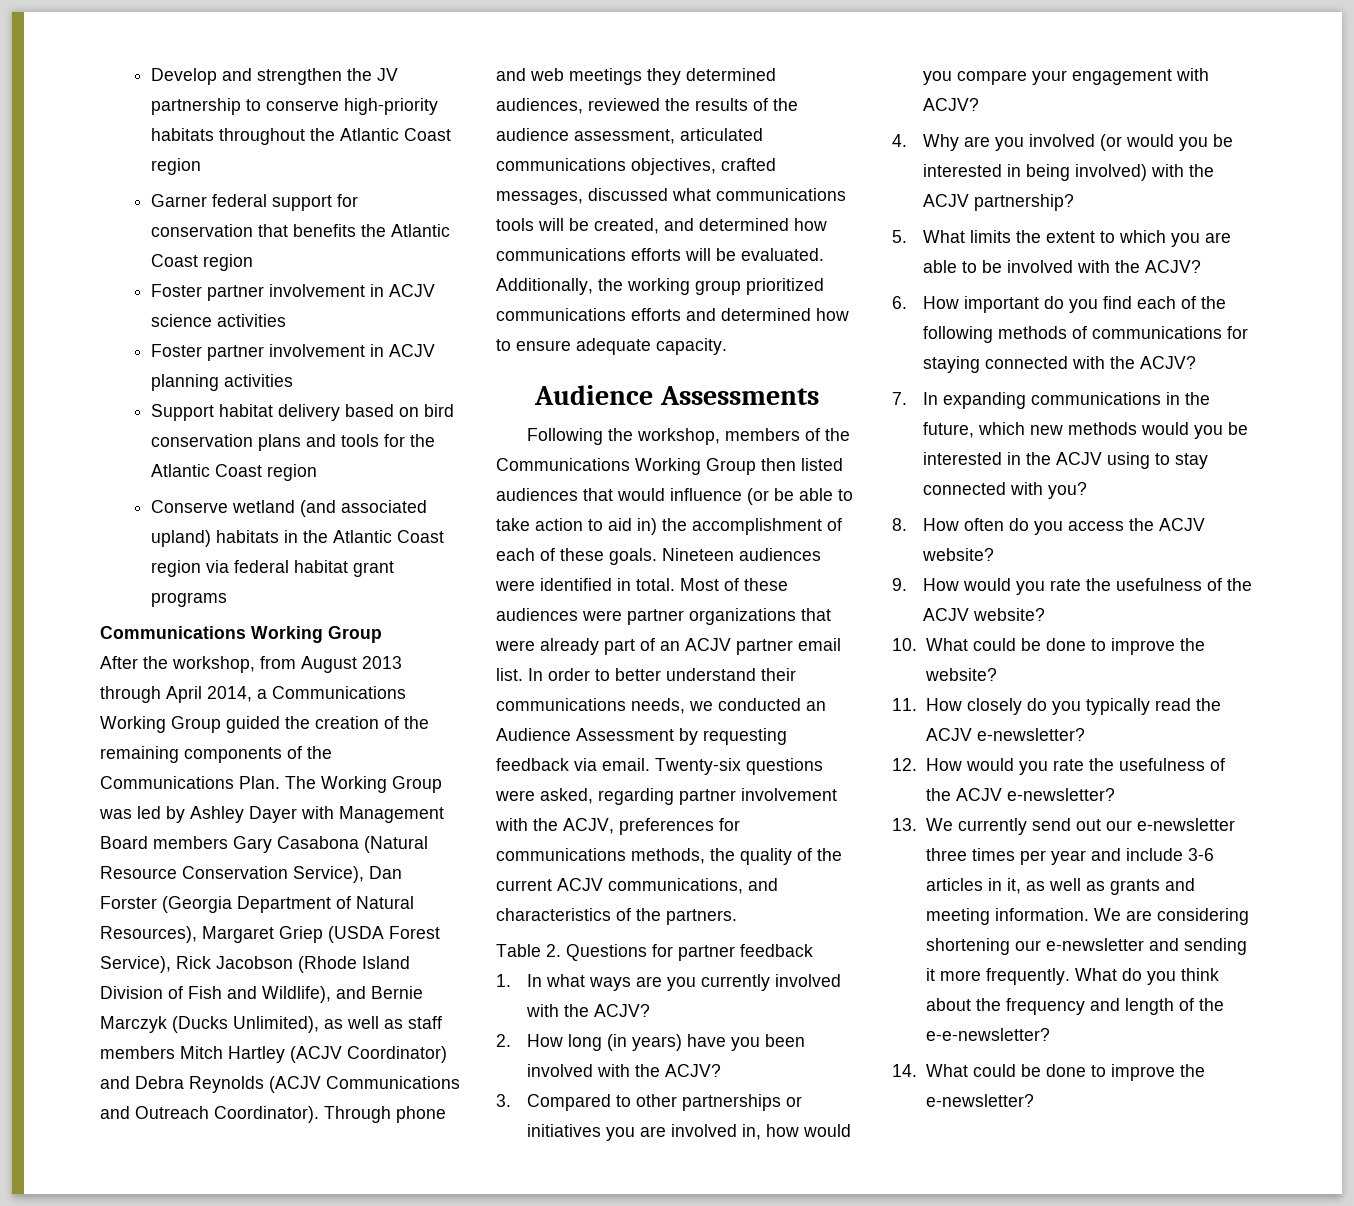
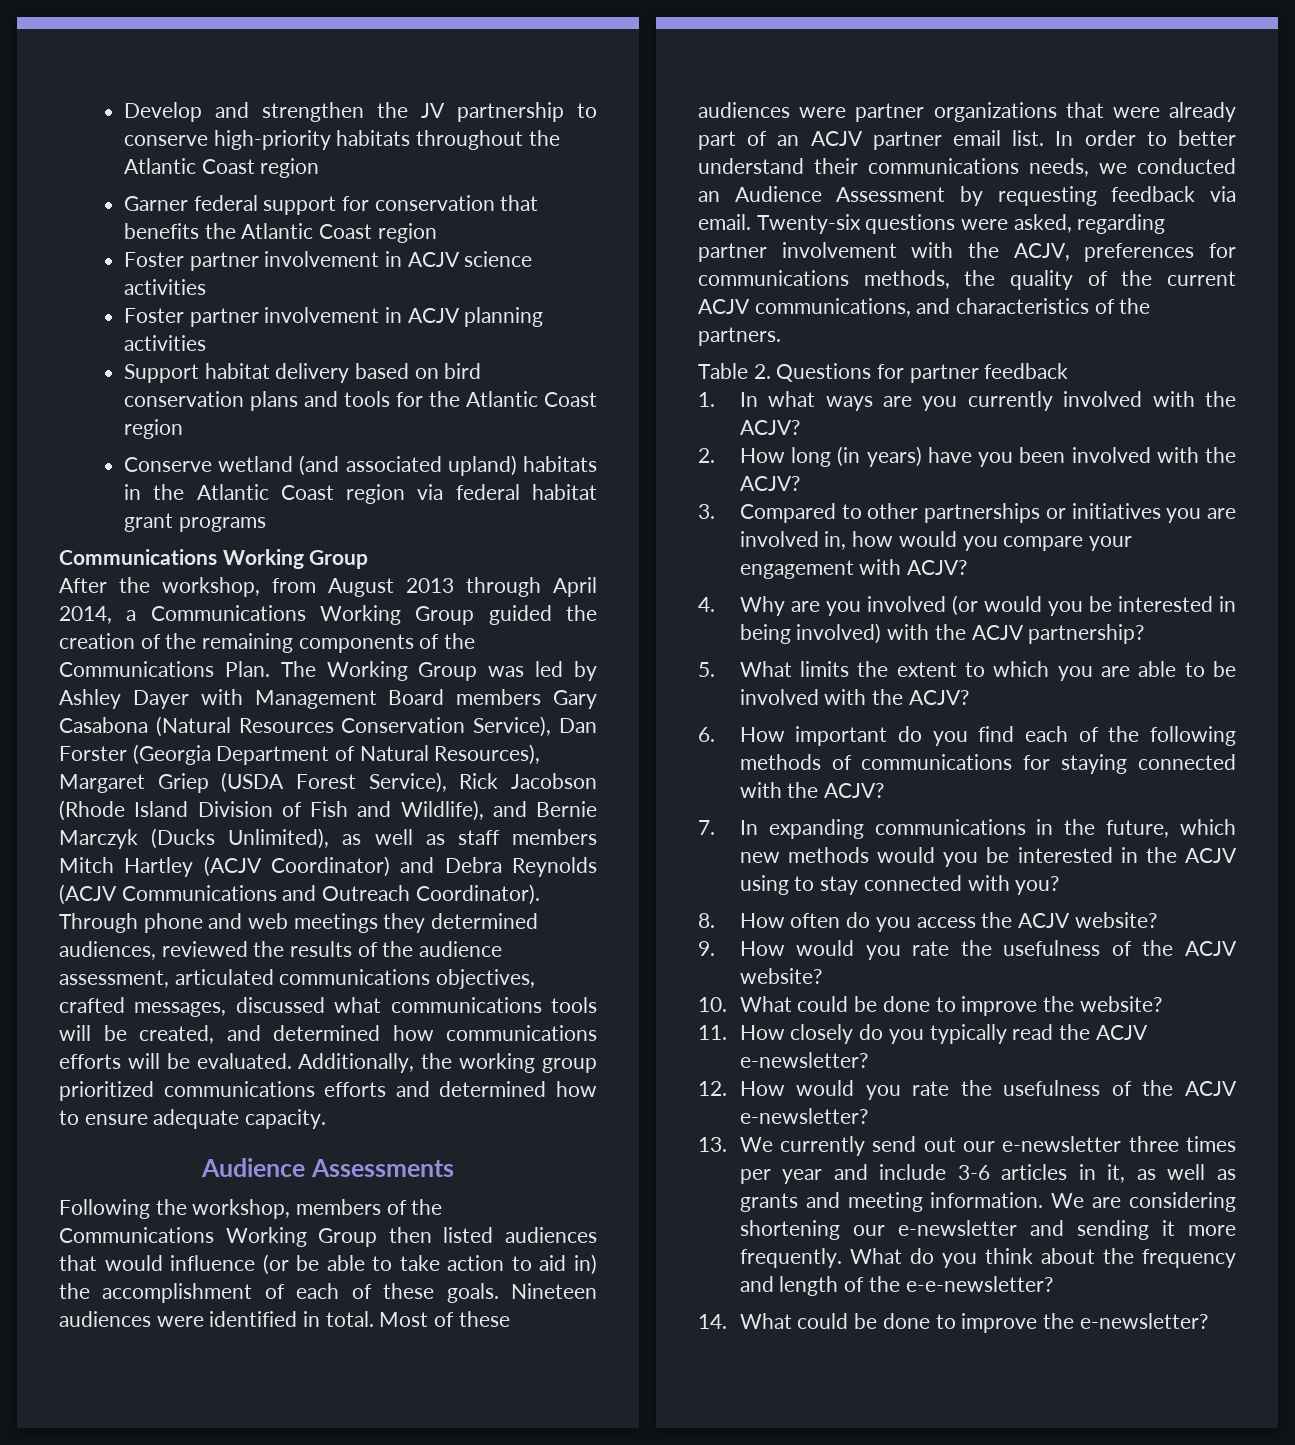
[100,866,177,879] Resource -> [238,718,334,733] Resources

